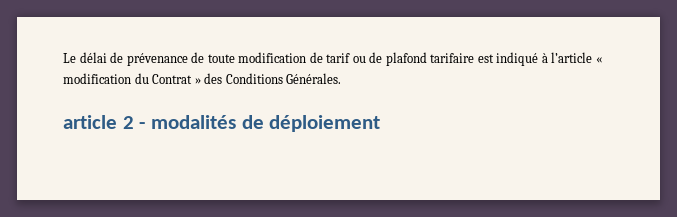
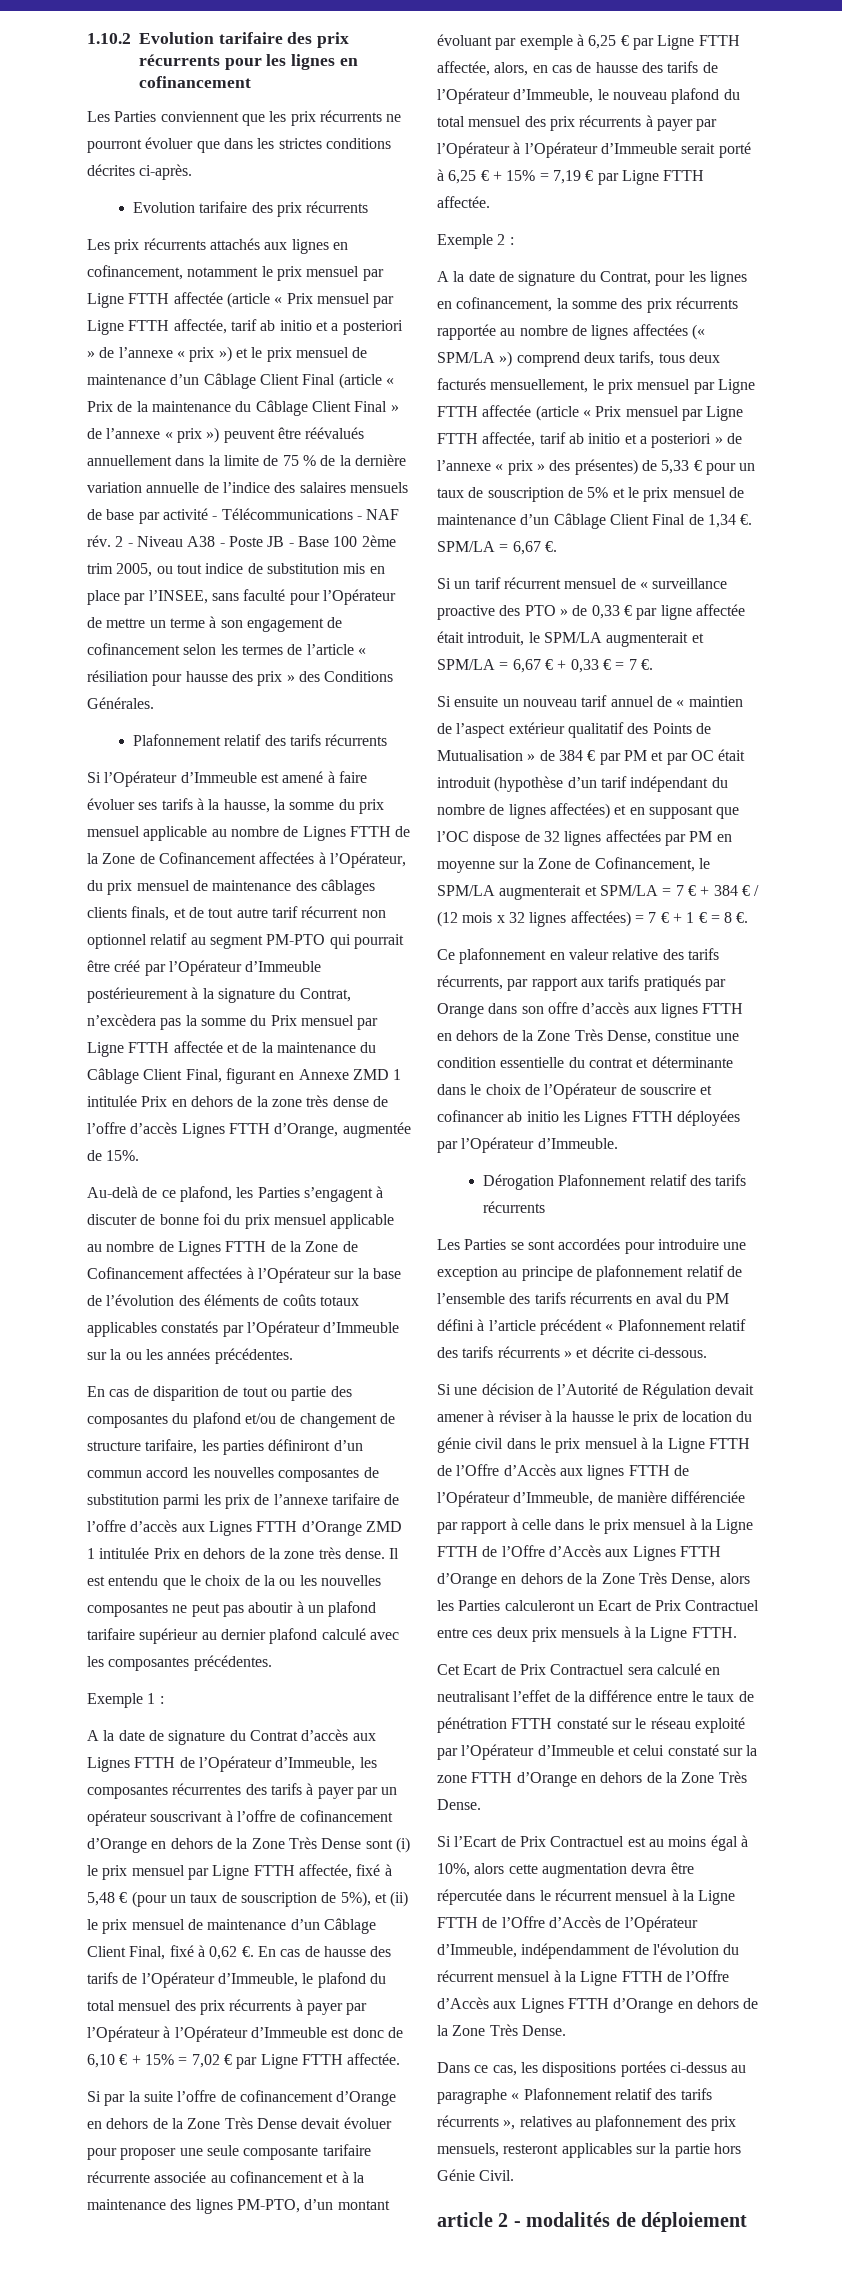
[63,52,602,66] [63,73,342,84] Le délai de prévenance de toute modification de tarif ou de plafond tarifaire est indiqué à l’article « modification du Contrat » des Conditions Générales. -> [87,32,350,48] [139,54,358,70] [139,76,251,88] [87,110,402,126] [87,137,391,153] [87,164,193,180] [133,201,369,217] [87,238,348,254] [87,265,384,281] [87,292,395,308] [87,319,403,335] [87,346,368,362] [87,373,394,389] [87,400,399,416] [87,427,365,443] [87,454,406,466] [87,482,408,493] [87,508,400,524] [87,535,396,547] [87,563,385,577] [87,589,396,605] [87,616,343,632] [87,643,366,655] [87,670,394,686] [87,697,154,709] [133,734,388,746] [87,771,367,787] [87,798,384,814] [87,826,411,841] [87,852,406,868] [87,879,375,895] [87,906,386,921] [87,933,404,949] [87,960,322,976] [87,987,351,1003] [87,1014,379,1030] [87,1041,377,1057] [87,1068,402,1084] [87,1095,388,1107] [87,1122,411,1138] [87,1150,140,1161] [87,1186,384,1202] [87,1213,395,1229] [87,1241,358,1256] [87,1267,401,1283] [87,1294,359,1306] [87,1321,400,1337] [87,1348,293,1364] [87,1386,352,1401] [87,1412,395,1428] [87,1439,363,1455] [87,1467,379,1482] [87,1493,400,1509] [87,1520,402,1536] [87,1547,400,1559] [87,1575,381,1590] [87,1601,377,1617] [87,1628,399,1644] [87,1655,272,1671] [87,1693,164,1708] [87,1729,376,1745] [87,1756,377,1772] [87,1783,398,1799] [87,1810,393,1826] [87,1837,410,1853] [87,1864,392,1880] [87,1891,409,1907] [87,1918,376,1934] [87,1945,392,1960] [87,1972,386,1988] [87,1999,368,2015] [87,2026,403,2042] [87,2053,401,2069] [87,2090,397,2106] [87,2117,392,2129] [87,2144,371,2160] [87,2171,364,2183] [87,2199,390,2214] [437,34,740,50] [437,61,718,76] [437,88,740,104] [437,115,718,131] [437,142,751,158] [437,169,705,185] [437,196,490,208] [437,234,514,249] [437,271,747,286] [437,297,738,313] [437,324,705,340] [437,351,720,367] [437,378,755,394] [437,405,744,421] [437,432,742,448] [437,459,756,475] [437,487,744,502] [437,513,753,529] [437,541,557,555] [437,577,728,589] [437,604,745,620] [437,631,704,647] [437,659,653,673] [437,695,743,707] [437,722,711,738] [437,749,746,765] [437,776,728,792] [437,803,740,819] [437,830,732,846] [437,857,710,873] [437,885,760,900] [437,911,749,927] [437,948,719,964] [437,975,726,991] [437,1002,744,1018] [437,1029,739,1044] [437,1056,733,1068] [437,1083,713,1099] [437,1110,740,1126] [437,1137,618,1153] [483,1174,747,1190] [483,1201,546,1213] [437,1238,747,1254] [437,1265,742,1281] [437,1292,730,1304] [437,1319,746,1335] [437,1346,707,1358] [437,1383,755,1399] [437,1410,753,1426] [437,1437,750,1453] [437,1464,689,1480] [437,1491,746,1507] [437,1518,754,1534] [437,1545,721,1561] [437,1572,750,1588] [437,1600,760,1611] [437,1626,737,1642] [437,1663,721,1675] [437,1690,754,1702] [437,1717,745,1733] [437,1744,758,1760] [437,1771,747,1787] [437,1799,481,1810] [437,1835,748,1851] [437,1862,694,1878] [437,1889,736,1905] [437,1916,698,1932] [437,1943,740,1959] [437,1970,730,1986] [437,1997,759,2013] [437,2024,566,2036] [437,2061,747,2077] [437,2088,712,2104] [437,2115,736,2131] [437,2143,741,2158] [437,2169,515,2181] 1.10.2 Evolution tarifaire des prix récurrents pour les lignes en cofinancement // Les Parties conviennent que les prix récurrents ne pourront évoluer que dans les strictes conditions décrites ci-après. // Evolution tarifaire des prix récurrents // Les prix récurrents attachés aux lignes en cofinancement, notamment le prix mensuel par Ligne FTTH affectée (article « Prix mensuel par Ligne FTTH affectée, tarif ab initio et a posteriori » de l’annexe « prix ») et le prix mensuel de maintenance d’un Câblage Client Final (article « Prix de la maintenance du Câblage Client Final » de l’annexe « prix ») peuvent être réévalués annuellement dans la limite de 75 % de la dernière variation annuelle de l’indice des salaires mensuels de base par activité - Télécommunications - NAF rév. 2 - Niveau A38 - Poste JB - Base 100 2ème trim 2005, ou tout indice de substitution mis en place par l’INSEE, sans faculté pour l’Opérateur de mettre un terme à son engagement de cofinancement selon les termes de l’article « résiliation pour hausse des prix » des Conditions Générales. // Plafonnement relatif des tarifs récurrents // Si l’Opérateur d’Immeuble est amené à faire évoluer ses tarifs à la hausse, la somme du prix mensuel applicable au nombre de Lignes FTTH de la Zone de Cofinancement affectées à l’Opérateur, du prix mensuel de maintenance des câblages clients finals, et de tout autre tarif récurrent non optionnel relatif au segment PM-PTO qui pourrait être créé par l’Opérateur d’Immeuble postérieurement à la signature du Contrat, n’excèdera pas la somme du Prix mensuel par Ligne FTTH affectée et de la maintenance du Câblage Client Final, figurant en Annexe ZMD 1 intitulée Prix en dehors de la zone très dense de l’offre d’accès Lignes FTTH d’Orange, augmentée de 15%. // Au-delà de ce plafond, les Parties s’engagent à discuter de bonne foi du prix mensuel applicable au nombre de Lignes FTTH de la Zone de Cofinancement affectées à l’Opérateur sur la base de l’évolution des éléments de coûts totaux applicables constatés par l’Opérateur d’Immeuble sur la ou les années précédentes. // En cas de disparition de tout ou partie des composantes du plafond et/ou de changement de structure tarifaire, les parties définiront d’un commun accord les nouvelles composantes de substitution parmi les prix de l’annexe tarifaire de l’offre d’accès aux Lignes FTTH d’Orange ZMD 1 intitulée Prix en dehors de la zone très dense. Il est entendu que le choix de la ou les nouvelles composantes ne peut pas aboutir à un plafond tarifaire supérieur au dernier plafond calculé avec les composantes précédentes. // Exemple 1 : // A la date de signature du Contrat d’accès aux Lignes FTTH de l’Opérateur d’Immeuble, les composantes récurrentes des tarifs à payer par un opérateur souscrivant à l’offre de cofinancement d’Orange en dehors de la Zone Très Dense sont (i) le prix mensuel par Ligne FTTH affectée, fixé à 5,48 € (pour un taux de souscription de 5%), et (ii) le prix mensuel de maintenance d’un Câblage Client Final, fixé à 0,62 €. En cas de hausse des tarifs de l’Opérateur d’Immeuble, le plafond du total mensuel des prix récurrents à payer par l’Opérateur à l’Opérateur d’Immeuble est donc de 6,10 € + 15% = 7,02 € par Ligne FTTH affectée. // Si par la suite l’offre de cofinancement d’Orange en dehors de la Zone Très Dense devait évoluer pour proposer une seule composante tarifaire récurrente associée au cofinancement et à la maintenance des lignes PM-PTO, d’un montant évoluant par exemple à 6,25 € par Ligne FTTH affectée, alors, en cas de hausse des tarifs de l’Opérateur d’Immeuble, le nouveau plafond du total mensuel des prix récurrents à payer par l’Opérateur à l’Opérateur d’Immeuble serait porté à 6,25 € + 15% = 7,19 € par Ligne FTTH affectée. // Exemple 2 : // A la date de signature du Contrat, pour les lignes en cofinancement, la somme des prix récurrents rapportée au nombre de lignes affectées (« SPM/LA ») comprend deux tarifs, tous deux facturés mensuellement, le prix mensuel par Ligne FTTH affectée (article « Prix mensuel par Ligne FTTH affectée, tarif ab initio et a posteriori » de l’annexe « prix » des présentes) de 5,33 € pour un taux de souscription de 5% et le prix mensuel de maintenance d’un Câblage Client Final de 1,34 €. SPM/LA = 6,67 €. // Si un tarif récurrent mensuel de « surveillance proactive des PTO » de 0,33 € par ligne affectée était introduit, le SPM/LA augmenterait et SPM/LA = 6,67 € + 0,33 € = 7 €. // Si ensuite un nouveau tarif annuel de « maintien de l’aspect extérieur qualitatif des Points de Mutualisation » de 384 € par PM et par OC était introduit (hypothèse d’un tarif indépendant du nombre de lignes affectées) et en supposant que l’OC dispose de 32 lignes affectées par PM en moyenne sur la Zone de Cofinancement, le SPM/LA augmenterait et SPM/LA = 7 € + 384 € / (12 mois x 32 lignes affectées) = 7 € + 1 € = 8 €. // Ce plafonnement en valeur relative des tarifs récurrents, par rapport aux tarifs pratiqués par Orange dans son offre d’accès aux lignes FTTH en dehors de la Zone Très Dense, constitue une condition essentielle du contrat et déterminante dans le choix de l’Opérateur de souscrire et cofinancer ab initio les Lignes FTTH déployées par l’Opérateur d’Immeuble. // Dérogation Plafonnement relatif des tarifs récurrents // Les Parties se sont accordées pour introduire une exception au principe de plafonnement relatif de l’ensemble des tarifs récurrents en aval du PM défini à l’article précédent « Plafonnement relatif des tarifs récurrents » et décrite ci-dessous. // Si une décision de l’Autorité de Régulation devait amener à réviser à la hausse le prix de location du génie civil dans le prix mensuel à la Ligne FTTH de l’Offre d’Accès aux lignes FTTH de l’Opérateur d’Immeuble, de manière différenciée par rapport à celle dans le prix mensuel à la Ligne FTTH de l’Offre d’Accès aux Lignes FTTH d’Orange en dehors de la Zone Très Dense, alors les Parties calculeront un Ecart de Prix Contractuel entre ces deux prix mensuels à la Ligne FTTH. // Cet Ecart de Prix Contractuel sera calculé en neutralisant l’effet de la différence entre le taux de pénétration FTTH constaté sur le réseau exploité par l’Opérateur d’Immeuble et celui constaté sur la zone FTTH d’Orange en dehors de la Zone Très Dense. // Si l’Ecart de Prix Contractuel est au moins égal à 10%, alors cette augmentation devra être répercutée dans le récurrent mensuel à la Ligne FTTH de l’Offre d’Accès de l’Opérateur d’Immeuble, indépendamment de l'évolution du récurrent mensuel à la Ligne FTTH de l’Offre d’Accès aux Lignes FTTH d’Orange en dehors de la Zone Très Dense. // Dans ce cas, les dispositions portées ci-dessus au paragraphe « Plafonnement relatif des tarifs récurrents », relatives au plafonnement des prix mensuels, resteront applicables sur la partie hors Génie Civil.

